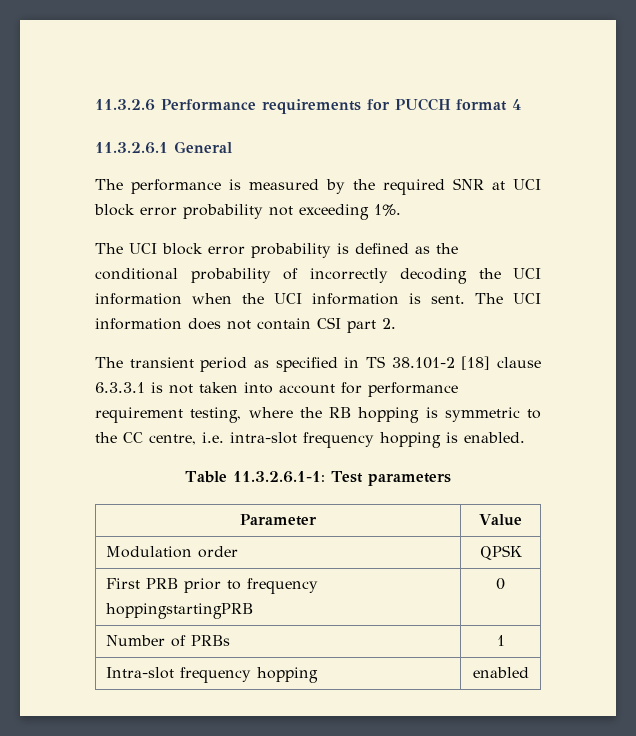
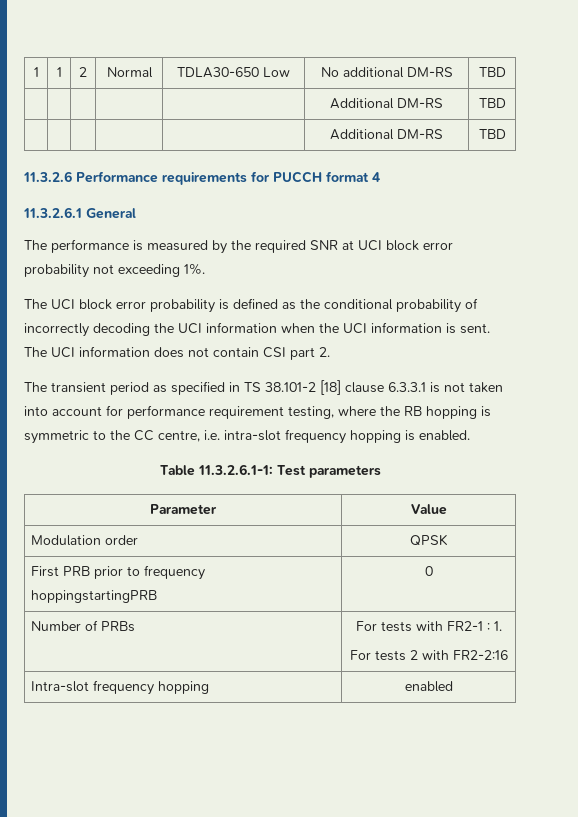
(95, 105) none -> [33,67,39,77] [56,67,62,77] [79,67,87,77] [106,67,153,78] [177,67,290,78] [320,67,453,78] [478,67,506,77] [329,98,443,109] [478,98,506,108] [329,129,443,140] [478,129,506,139] 1 | 1 | 2 | Normal | TDLA30-650 Low | No additional DM-RS | TBD // | | | | | Additional DM-RS | TBD // | | | | | Additional DM-RS | TBD //
[496,635,505,646] 1 -> [355,621,502,632] [349,650,508,661] For tests with FR2-1 : 1. // For tests 2 with FR2-2:16

